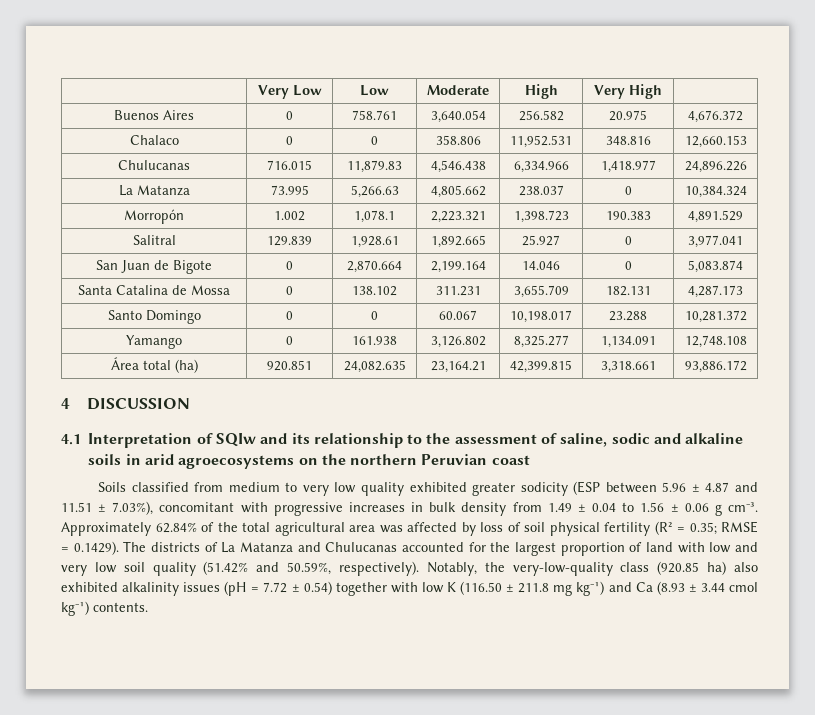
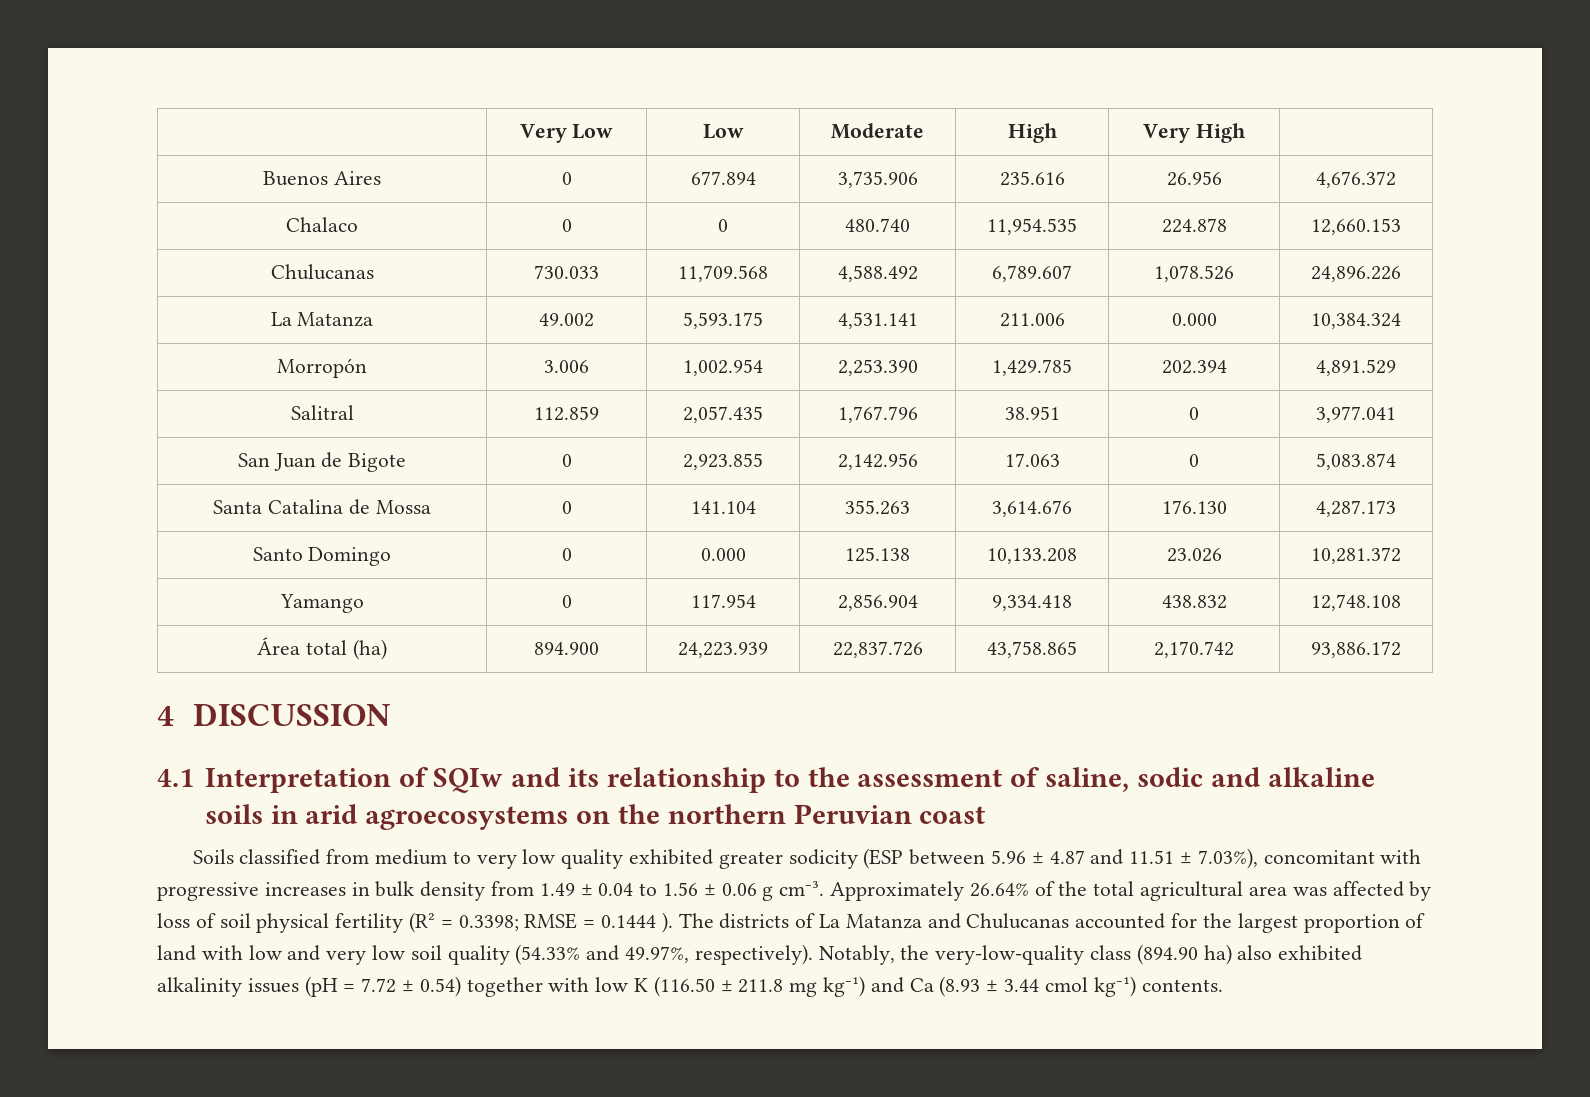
[352,110,397,120] [430,110,486,123] [518,110,564,121] [609,110,647,121] 758.761 | 3,640.054 | 256.582 | 20.975 -> [690,171,756,185] [837,171,918,188] [999,171,1065,186] [1166,171,1222,186] 677.894 | 3,735.906 | 235.616 | 26.956
[435,135,481,145] [510,135,572,148] [605,136,651,145] 358.806 | 11,952.531 | 348.816 -> [845,218,910,232] [987,218,1077,235] [1161,218,1227,233] 480.740 | 11,954.535 | 224.878
[267,160,312,170] [347,160,402,173] [430,160,486,173] [513,161,569,173] [600,160,656,173] [684,161,747,173] [118,185,190,196] [270,185,309,195] [350,185,399,198] [430,185,486,198] [518,185,564,196] [624,186,632,195] [684,186,747,198] [124,209,184,224] [274,211,305,221] [354,210,395,223] [430,211,486,223] [513,210,569,223] [605,211,651,220] [688,210,743,223] [132,235,176,245] [267,236,312,246] [350,236,399,248] [430,235,486,248] [522,235,560,246] 716.015 | 11,879.83 | 4,546.438 | 6,334.966 | 1,418.977 | 24,896.226 // La Matanza | 73.995 | 5,266.63 | 4,805.662 | 238.037 | 0 | 10,384.324 // Morropón | 1.002 | 1,078.1 | 2,223.321 | 1,398.723 | 190.383 | 4,891.529 // Salitral | 129.839 | 1,928.61 | 1,892.665 | 25.927 -> [534,265,599,279] [678,265,768,282] [837,265,918,282] [992,265,1072,282] [1154,265,1234,282] [1311,266,1401,282] [270,312,374,327] [539,313,594,327] [683,312,763,329] [837,312,918,329] [999,313,1065,327] [1171,313,1217,326] [1311,313,1401,329] [277,358,367,378] [544,360,589,373] [683,359,763,376] [837,359,918,376] [992,359,1072,376] [1161,360,1227,374] [1316,359,1396,376] [290,405,354,420] [534,406,599,421] [683,406,763,423] [837,406,918,423] [1004,406,1060,420] 730.033 | 11,709.568 | 4,588.492 | 6,789.607 | 1,078.526 | 24,896.226 // La Matanza | 49.002 | 5,593.175 | 4,531.141 | 211.006 | 0.000 | 10,384.324 // Morropón | 3.006 | 1,002.954 | 2,253.390 | 1,429.785 | 202.394 | 4,891.529 // Salitral | 112.859 | 2,057.435 | 1,767.796 | 38.951
[347,260,402,273] [430,261,486,273] [522,261,560,270] 2,870.664 | 2,199.164 | 14.046 -> [683,453,763,470] [837,453,918,470] [1004,453,1060,467] 2,923.855 | 2,142.956 | 17.063
[352,286,397,296] [435,286,481,296] [513,285,569,298] [605,286,651,296] 138.102 | 311.231 | 3,655.709 | 182.131 -> [690,501,756,514] [845,500,910,515] [992,500,1072,517] [1161,500,1227,514] 141.104 | 355.263 | 3,614.676 | 176.130
[371,311,378,320] [439,310,477,320] [510,310,572,323] [609,311,647,321] 0 | 60.067 | 10,198.017 | 23.288 -> [700,548,746,561] [845,547,910,562] [987,548,1077,564] [1166,548,1222,562] 0.000 | 125.138 | 10,133.208 | 23.026
[352,336,397,345] [430,336,486,348] [513,335,569,348] [600,336,656,348] 161.938 | 3,126.802 | 8,325.277 | 1,134.091 -> [690,594,756,608] [837,594,918,611] [992,595,1072,611] [1161,595,1227,609] 117.954 | 2,856.904 | 9,334.418 | 438.832
[267,360,312,371] [343,360,406,373] [430,361,486,373] [510,360,572,373] [600,361,656,373] 920.851 | 24,082.635 | 23,164.21 | 42,399.815 | 3,318.661 -> [534,642,599,655] [678,642,768,658] [832,641,923,658] [987,641,1077,658] [1154,641,1234,658] 894.900 | 24,223.939 | 22,837.726 | 43,758.865 | 2,170.742
[155,522,197,533] 62.84% -> [969,883,1029,897] 26.64%
[689,522,717,535] 0.35; -> [458,915,519,931] 0.3398;
[73,541,119,555] 0.1429). -> [601,912,673,933] 0.1444 ).
[203,561,332,575] (51.42% and 50.59%, -> [515,944,690,965] (54.33% and 49.97%,
[657,561,700,575] (920.85 -> [1136,944,1198,965] (894.90

